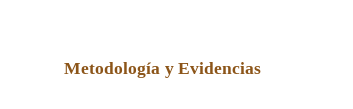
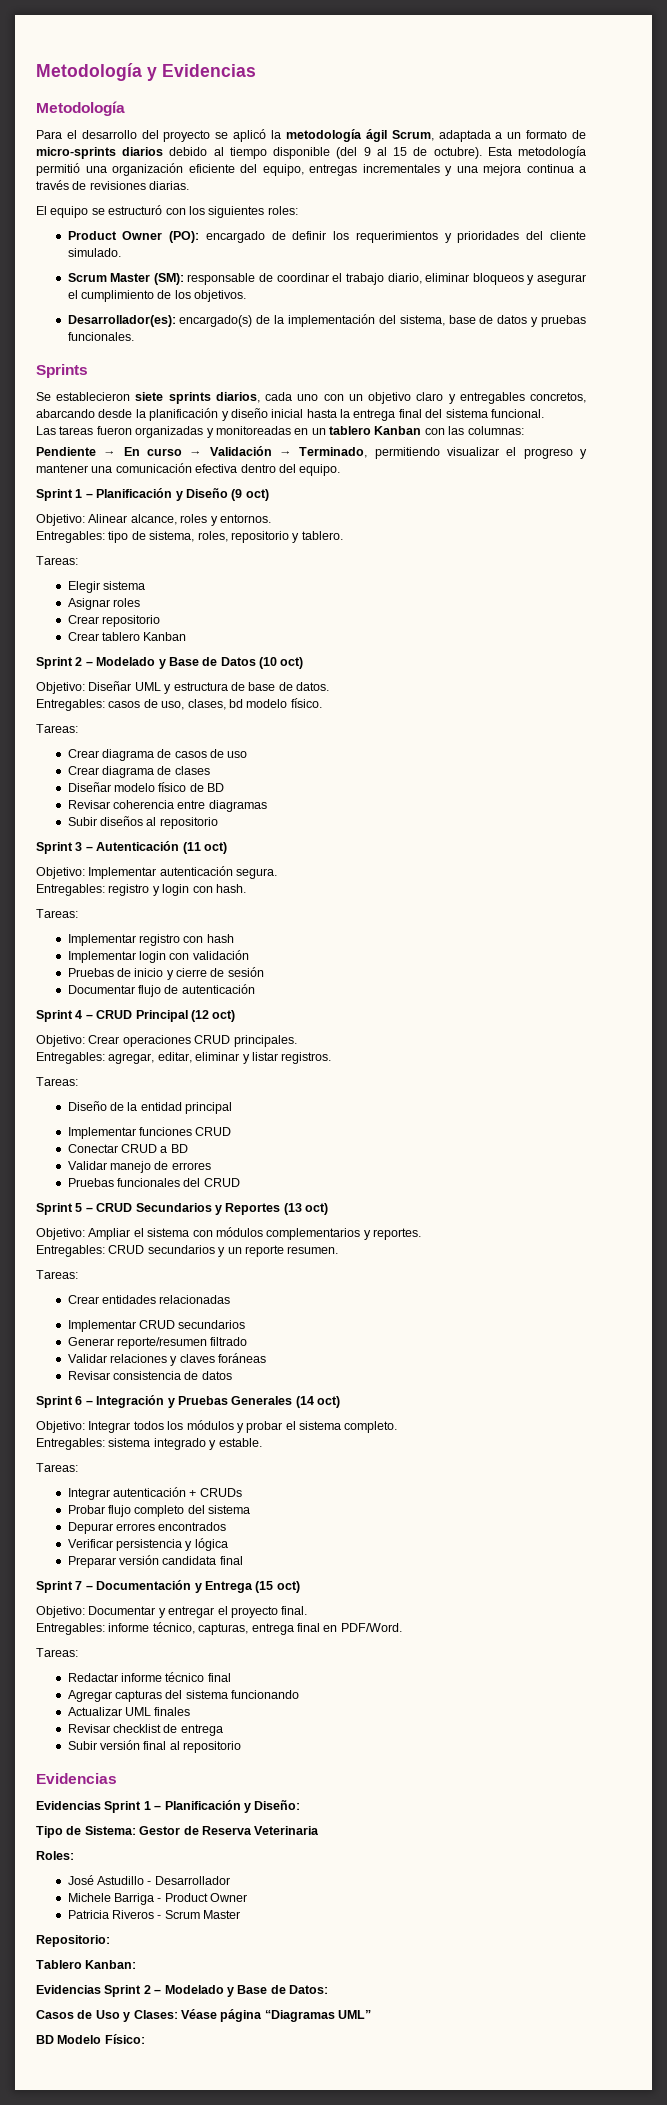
(262, 68) none -> [36,101,125,116] [36,129,587,142] [36,146,586,159] [36,163,586,176] [36,180,190,190] [36,205,298,218] [67,231,586,243] [67,248,121,257] [67,273,587,285] [67,290,247,302] [67,314,587,327] [67,332,134,341] [36,364,88,378] [36,392,586,404] [36,408,544,421] [36,426,524,438] [36,446,587,459] [36,463,341,476] [36,488,269,501] [36,514,271,526] [36,531,343,543] [36,556,78,565] [67,581,145,593] [67,598,140,610] [67,615,160,627] [67,632,187,641] [36,657,304,669] [36,681,329,694] [36,698,322,711] [36,724,78,733] [67,749,248,761] [67,766,210,778] [67,782,225,792] [67,800,267,812] [67,816,218,829] [36,841,227,854] [36,866,278,879] [36,884,246,896] [36,909,78,918] [67,934,234,946] [67,950,249,963] [67,967,264,980] [67,984,255,997] [36,1010,236,1022] [36,1035,297,1047] [36,1052,332,1064] [36,1077,78,1086] [67,1101,233,1114] [67,1127,232,1139] [67,1144,188,1153] [67,1161,211,1173] [67,1178,240,1187] [36,1203,328,1215] [36,1227,421,1240] [36,1245,339,1257] [36,1270,78,1279] [67,1295,231,1304] [67,1320,246,1332] [67,1337,248,1349] [67,1353,267,1366] [67,1371,232,1380] [36,1395,340,1408] [36,1420,398,1433] [36,1438,262,1450] [36,1463,78,1472] [67,1487,242,1500] [67,1505,251,1517] [67,1522,227,1534] [67,1538,228,1551] [67,1555,243,1568] [36,1580,300,1593] [36,1606,308,1618] [36,1622,402,1635] [36,1648,78,1657] [67,1672,231,1682] [67,1690,300,1702] [67,1707,191,1716] [67,1724,223,1736] [67,1740,242,1753] [36,1773,117,1784] [36,1800,301,1813] [36,1826,320,1838] [36,1851,74,1860] [67,1875,230,1885] [67,1893,248,1905] [67,1910,241,1919] [36,1935,110,1947] [36,1960,137,1969] [36,1985,328,1997] [36,2009,371,2022] [36,2034,145,2044] // Metodología // Para el desarrollo del proyecto se aplicó la metodología ágil Scrum, adaptada a un formato de micro-sprints diarios debido al tiempo disponible (del 9 al 15 de octubre). Esta metodología permitió una organización eficiente del equipo, entregas incrementales y una mejora continua a través de revisiones diarias. // El equipo se estructuró con los siguientes roles: // Product Owner (PO): encargado de definir los requerimientos y prioridades del cliente simulado. // Scrum Master (SM): responsable de coordinar el trabajo diario, eliminar bloqueos y asegurar el cumplimiento de los objetivos. // Desarrollador(es): encargado(s) de la implementación del sistema, base de datos y pruebas funcionales. // Sprints // Se establecieron siete sprints diarios, cada uno con un objetivo claro y entregables concretos, abarcando desde la planificación y diseño inicial hasta la entrega final del sistema funcional. // Las tareas fueron organizadas y monitoreadas en un tablero Kanban con las columnas: // Pendiente → En curso → Validación → Terminado, permitiendo visualizar el progreso y mantener una comunicación efectiva dentro del equipo. // Sprint 1 – Planificación y Diseño (9 oct) // Objetivo: Alinear alcance, roles y entornos. // Entregables: tipo de sistema, roles, repositorio y tablero. // Tareas: // Elegir sistema // Asignar roles // Crear repositorio // Crear tablero Kanban // Sprint 2 – Modelado y Base de Datos (10 oct) // Objetivo: Diseñar UML y estructura de base de datos. // Entregables: casos de uso, clases, bd modelo físico. // Tareas: // Crear diagrama de casos de uso // Crear diagrama de clases // Diseñar modelo físico de BD // Revisar coherencia entre diagramas // Subir diseños al repositorio // Sprint 3 – Autenticación (11 oct) // Objetivo: Implementar autenticación segura. // Entregables: registro y login con hash. // Tareas: // Implementar registro con hash // Implementar login con validación // Pruebas de inicio y cierre de sesión // Documentar flujo de autenticación // Sprint 4 – CRUD Principal (12 oct) // Objetivo: Crear operaciones CRUD principales. // Entregables: agregar, editar, eliminar y listar registros. // Tareas: // Diseño de la entidad principal // Implementar funciones CRUD // Conectar CRUD a BD // Validar manejo de errores // Pruebas funcionales del CRUD // Sprint 5 – CRUD Secundarios y Reportes (13 oct) // Objetivo: Ampliar el sistema con módulos complementarios y reportes. // Entregables: CRUD secundarios y un reporte resumen. // Tareas: // Crear entidades relacionadas // Implementar CRUD secundarios // Generar reporte/resumen filtrado // Validar relaciones y claves foráneas // Revisar consistencia de datos // Sprint 6 – Integración y Pruebas Generales (14 oct) // Objetivo: Integrar todos los módulos y probar el sistema completo. // Entregables: sistema integrado y estable. // Tareas: // Integrar autenticación + CRUDs // Probar flujo completo del sistema // Depurar errores encontrados // Verificar persistencia y lógica // Preparar versión candidata final // Sprint 7 – Documentación y Entrega (15 oct) // Objetivo: Documentar y entregar el proyecto final. // Entregables: informe técnico, capturas, entrega final en PDF/Word. // Tareas: // Redactar informe técnico final // Agregar capturas del sistema funcionando // Actualizar UML finales // Revisar checklist de entrega // Subir versión final al repositorio // Evidencias // Evidencias Sprint 1 – Planificación y Diseño: // Tipo de Sistema: Gestor de Reserva Veterinaria // Roles: // José Astudillo - Desarrollador // Michele Barriga - Product Owner // Patricia Riveros - Scrum Master // Repositorio: // Tablero Kanban: // Evidencias Sprint 2 – Modelado y Base de Datos: // Casos de Uso y Clases: Véase página “Diagramas UML” // BD Modelo Físico:

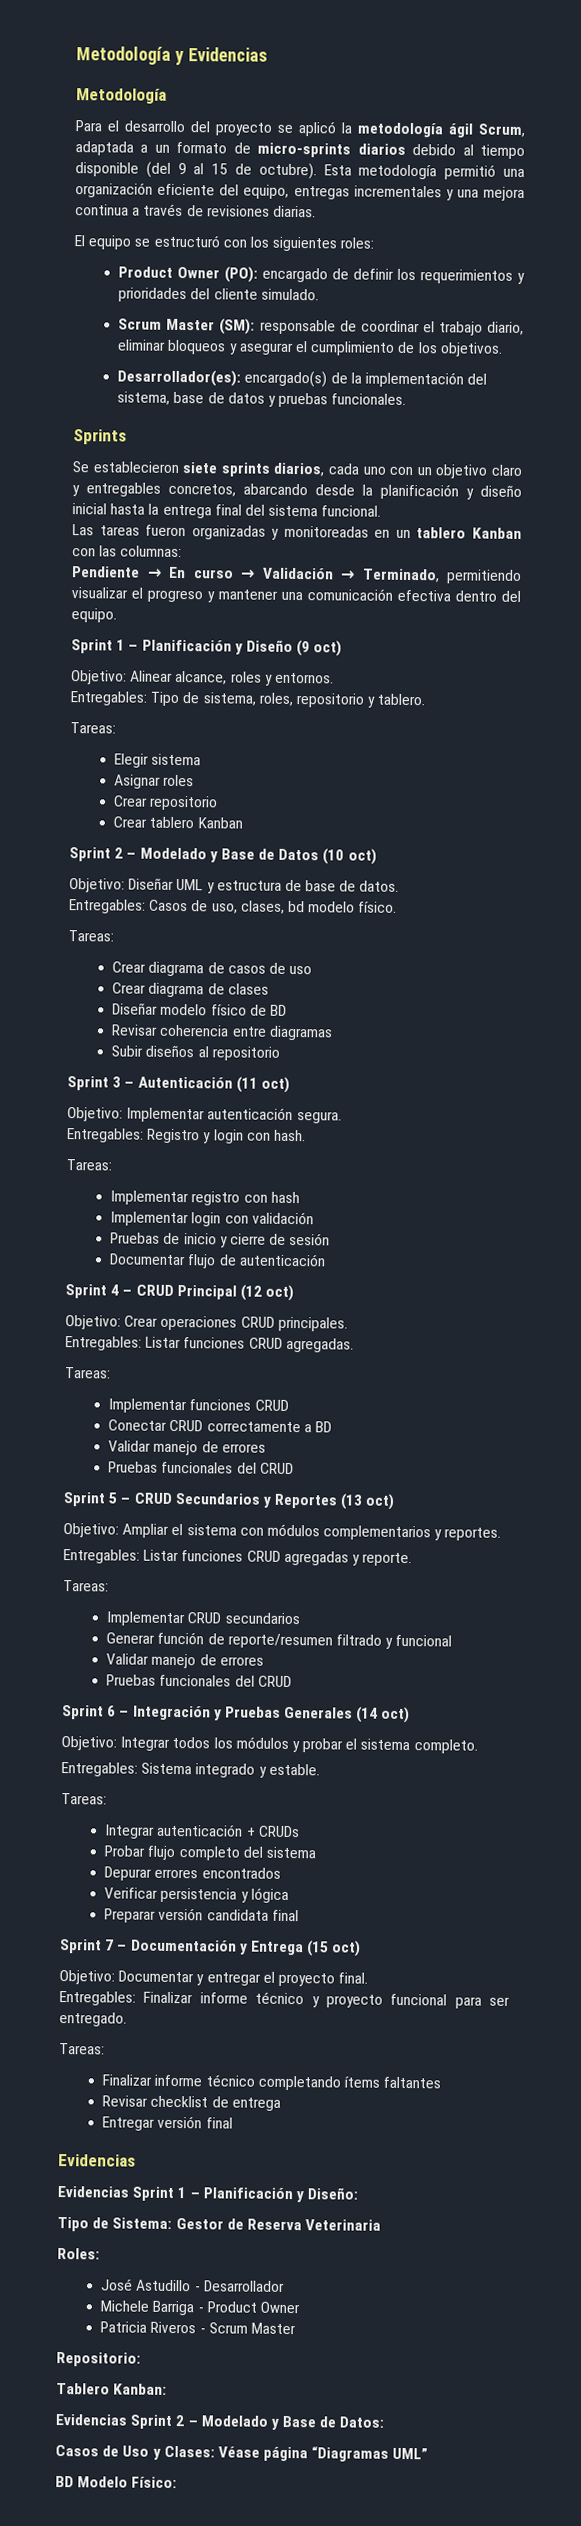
[108,531,129,543] tipo -> [150,691,180,707] Tipo
[108,701,141,708] casos -> [149,899,189,912] Casos
[108,884,150,896] registro -> [147,1128,201,1144] Registro
[108,1052,332,1064] [36,1077,78,1086] [67,1101,233,1114] agregar, editar, eliminar y listar registros. // Tareas: // Diseño de la entidad principal -> [145,1336,354,1353] [64,1367,111,1379] Listar funciones CRUD agregadas. // Tareas:
(157, 1148) none -> [206,1421,301,1433] correctamente
[108,1245,339,1257] [36,1270,78,1279] [67,1295,231,1304] CRUD secundarios y un reporte resumen. // Tareas: // Crear entidades relacionadas -> [143,1549,413,1567] [63,1580,109,1592] Listar funciones CRUD agregadas y reporte. // Tareas:
(114, 1341) none -> [157,1631,225,1645] función de
[67,1353,267,1366] [67,1371,232,1380] // Validar relaciones y claves foráneas // Revisar consistencia de datos -> [385,1634,453,1649] [106,1653,264,1669] [106,1674,292,1688] y funcional // Validar manejo de errores // Pruebas funcionales del CRUD
[108,1438,151,1447] sistema -> [141,1762,193,1775] Sistema
[108,1622,402,1635] [36,1648,78,1657] [67,1672,231,1682] [67,1690,300,1702] [67,1707,191,1716] informe técnico, capturas, entrega final en PDF/Word. // Tareas: // Redactar informe técnico final // Agregar capturas del sistema funcionando // Actualizar UML finales -> [143,1991,510,2009] [59,2012,127,2027] [59,2043,105,2055] [102,2074,442,2091] Finalizar informe técnico y proyecto funcional para ser entregado. // Tareas: // Finalizar informe técnico completando ítems faltantes
[67,1741,97,1750] Subir -> [102,2116,156,2131] Entregar
[169,1741,242,1753] al repositorio -> (233, 2123) none

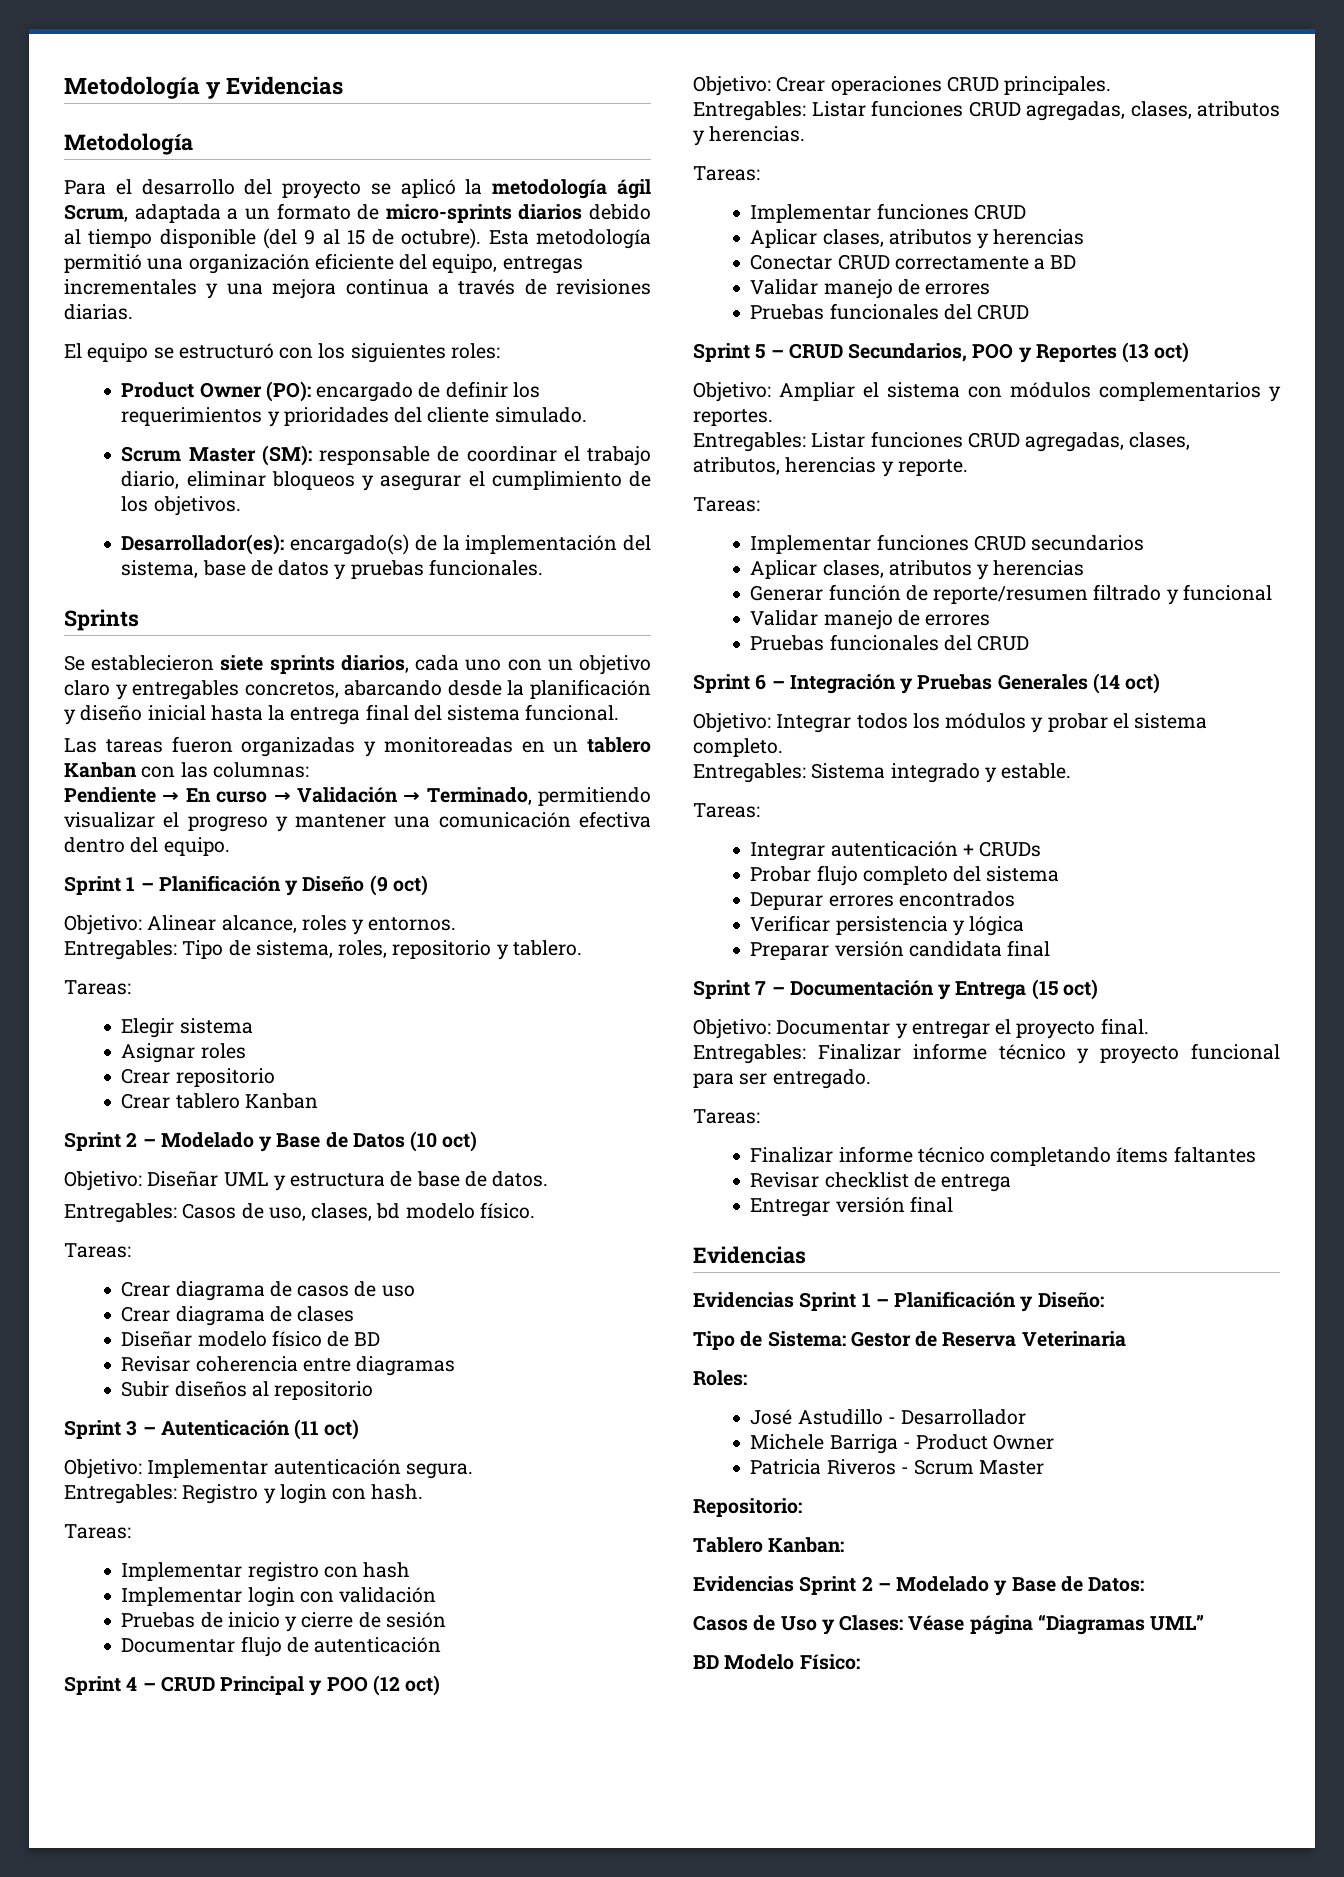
(237, 1292) none -> [309,1676,368,1696] y POO
[285,1337,354,1353] [64,1367,111,1379] [108,1398,289,1414] agregadas. // Tareas: // Implementar funciones CRUD -> [1026,101,1280,121] [693,126,806,146] [693,166,760,181] [750,203,1026,223] [750,229,1085,249] agregadas, clases, atributos y herencias. // Tareas: // Implementar funciones CRUD // Aplicar clases, atributos y herencias
[174,1493,260,1505] Secundarios -> [848,343,1014,362] Secundarios, POO
[283,1550,349,1566] agregadas -> [1025,432,1191,452] [693,457,877,475] agregadas, clases, atributos, herencias
(186, 1619) none -> [876,534,969,551] funciones
(300, 1618) none -> [750,560,1085,580] // Aplicar clases, atributos y herencias

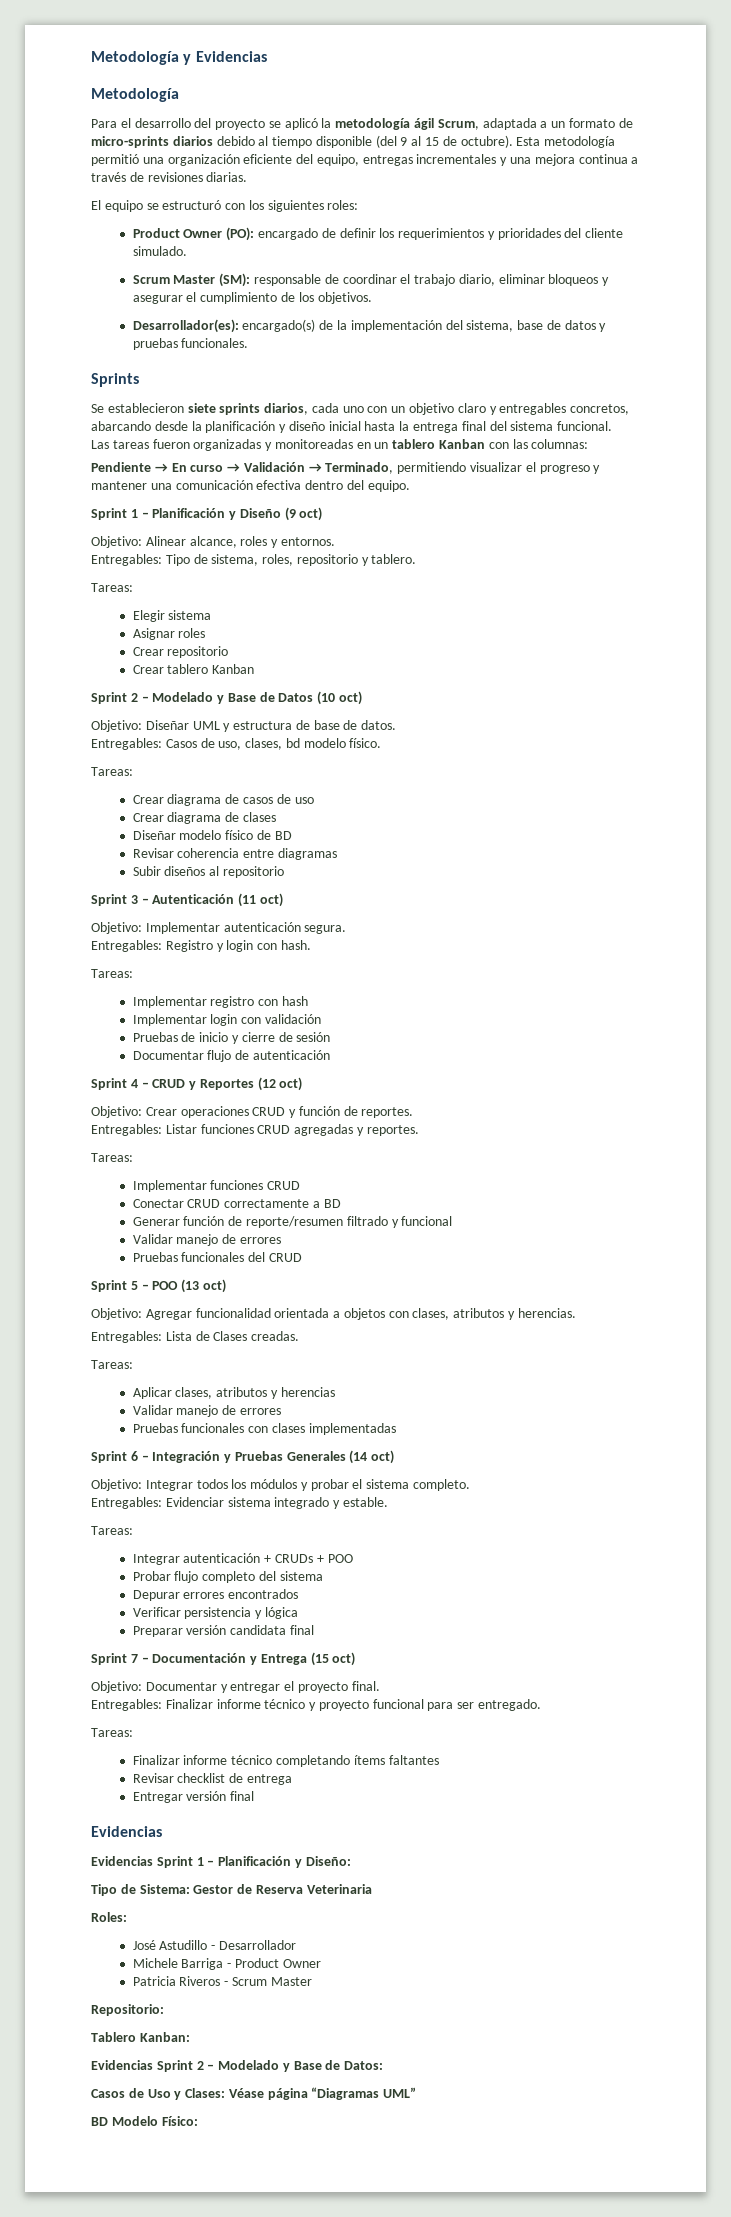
[220,1676,368,1696] Principal y POO -> [189,1079,254,1090] y Reportes
[1004,76,1112,95] [693,100,1280,121] [693,126,806,146] [693,166,760,181] [750,203,1026,223] [750,229,1085,249] principales. // Entregables: Listar funciones CRUD agregadas, clases, atributos y herencias. // Tareas: // Implementar funciones CRUD // Aplicar clases, atributos y herencias -> [289,1106,414,1118] [91,1124,419,1136] [91,1153,133,1162] [132,1180,301,1192] y función de reportes. // Entregables: Listar funciones CRUD agregadas y reportes. // Tareas: // Implementar funciones CRUD
[750,279,991,299] [750,303,1030,320] [693,342,1190,363] [693,382,1281,402] [693,409,773,426] [693,431,1191,452] [693,457,968,477] [693,497,760,512] [750,534,1145,554] [750,560,1085,580] // Validar manejo de errores // Pruebas funcionales del CRUD // Sprint 5 – CRUD Secundarios, POO y Reportes (13 oct) // Objetivo: Ampliar el sistema con módulos complementarios y reportes. // Entregables: Listar funciones CRUD agregadas, clases, atributos, herencias y reporte. // Tareas: // Implementar funciones CRUD secundarios // Aplicar clases, atributos y herencias -> (341, 1203) none
(1030, 643) none -> [91,1279,226,1293] [91,1308,576,1320] [91,1331,300,1343] [91,1360,133,1369] [132,1387,335,1399] [132,1405,281,1417] [132,1423,396,1435] // Sprint 5 – POO (13 oct) // Objetivo: Agregar funcionalidad orientada a objetos con clases, atributos y herencias. // Entregables: Lista de Clases creadas. // Tareas: // Aplicar clases, atributos y herencias // Validar manejo de errores // Pruebas funcionales con clases implementadas
[811,763,886,779] Sistema -> [165,1497,271,1507] Evidenciar sistema
(1042, 849) none -> [316,1554,353,1563] + POO

